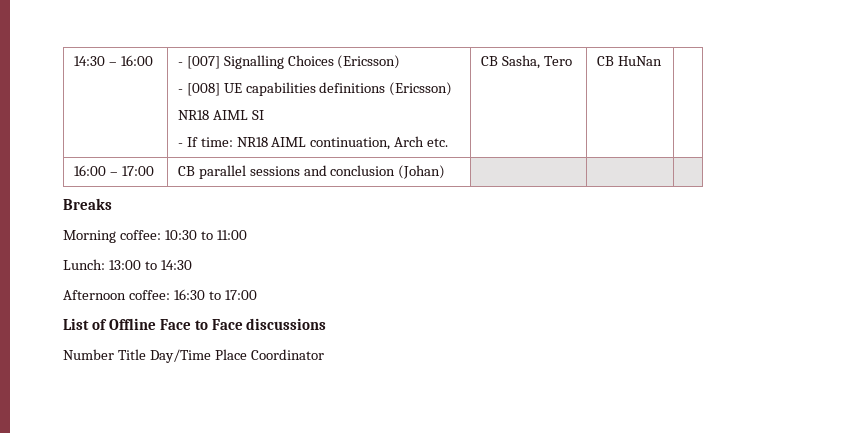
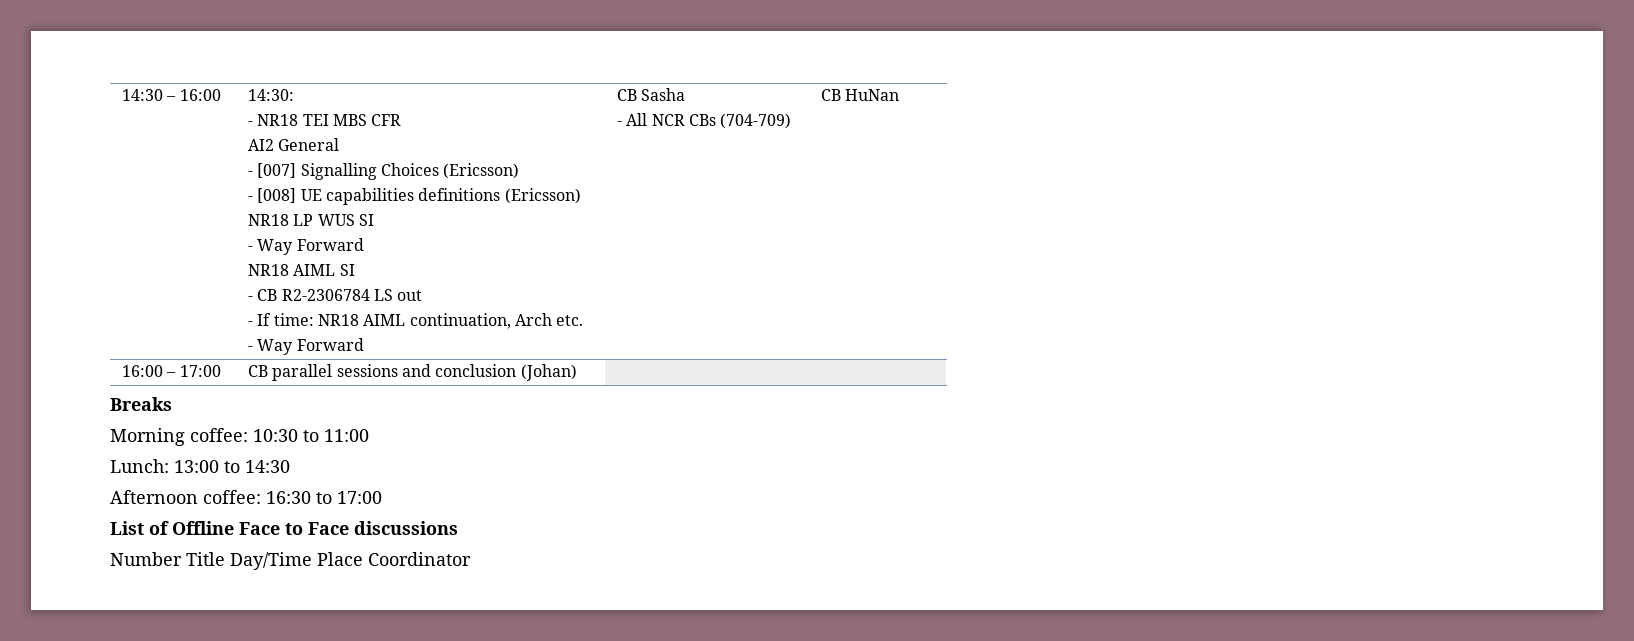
(153, 60) none -> [247,89,294,101] [247,114,402,126] [247,138,340,151] 14:30: // - NR18 TEI MBS CFR // AI2 General //
[212,110,264,120] AIML SI -> [293,214,374,226] [247,238,364,255] [247,264,355,276] [247,289,423,301] LP WUS SI // - Way Forward // NR18 AIML SI // - CB R2-2306784 LS out
[480,55,572,69] | CB Sasha, Tero -> [247,338,364,355] [616,88,686,101] [616,113,792,129] // - Way Forward | CB Sasha // - All NCR CBs (704-709)

